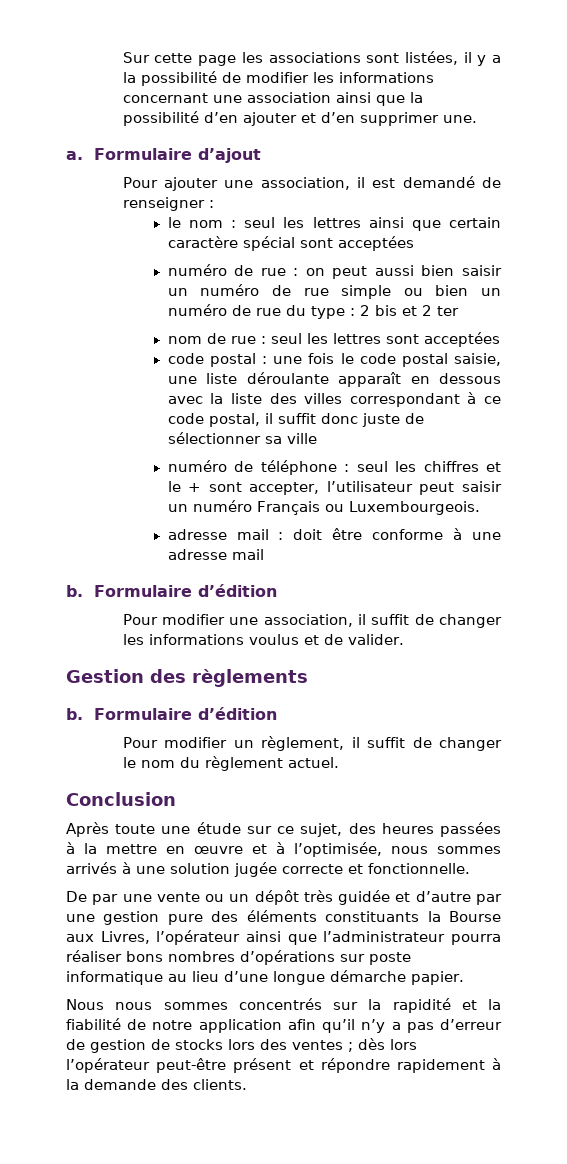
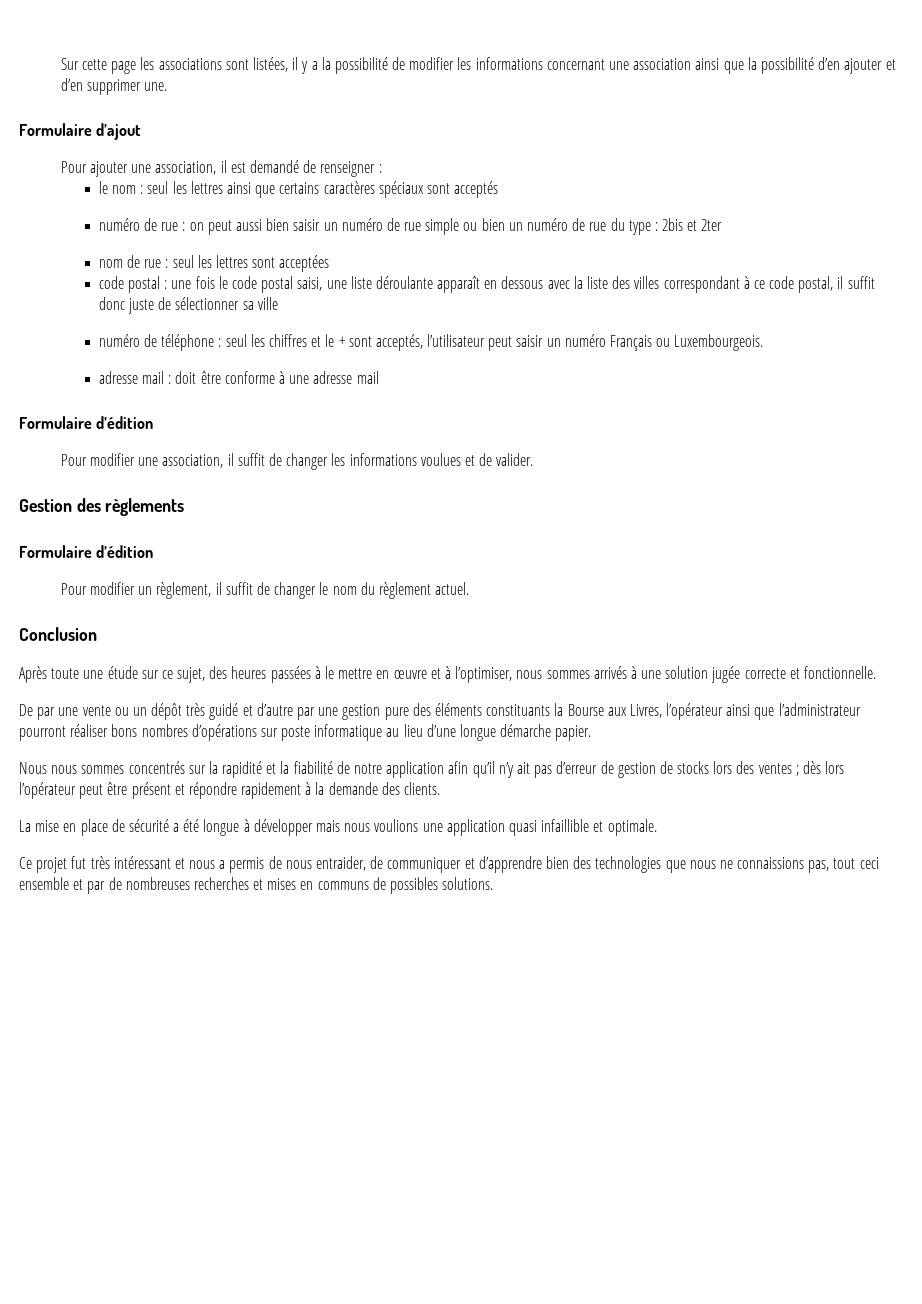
[66,151,83,160] a. -> (168, 86) none
[449,217,501,228] [167,236,414,251] certain caractère spécial sont acceptées -> [279,181,499,198] certains caractères spéciaux sont acceptés
[359,305,459,316] 2 bis et 2 ter -> [662,218,723,231] 2bis et 2ter
[454,353,501,366] saisie, -> [297,277,323,291] saisi,
[249,482,320,495] accepter, -> [375,334,423,351] acceptés,
[66,585,83,597] b. -> (379, 377) none
[248,634,299,645] voulus -> [420,453,461,466] voulues
[66,708,83,720] b. -> (185, 507) none
[84,843,97,854] la -> [325,666,335,679] le
[294,842,382,857] l’optimisée, -> [455,666,513,683] l’optimiser,
[338,890,391,905] guidée -> [209,703,239,720] guidé
[451,934,501,945] pourra -> [19,726,66,741] pourront
[391,1022,401,1030] a -> [516,762,530,774] ait
[156,1058,227,1073] peut-être -> [79,782,128,799] peut être
(247, 1084) none -> [19,819,657,836] [19,856,879,873] [19,877,494,894] // La mise en place de sécurité a été longue à développer mais nous voulions une application quasi infaillible et optimale. // Ce projet fut très intéressant et nous a permis de nous entraider, de communiquer et d’apprendre bien des technologies que nous ne connaissions pas, tout ceci ensemble et par de nombreuses recherches et mises en communs de possibles solutions.

